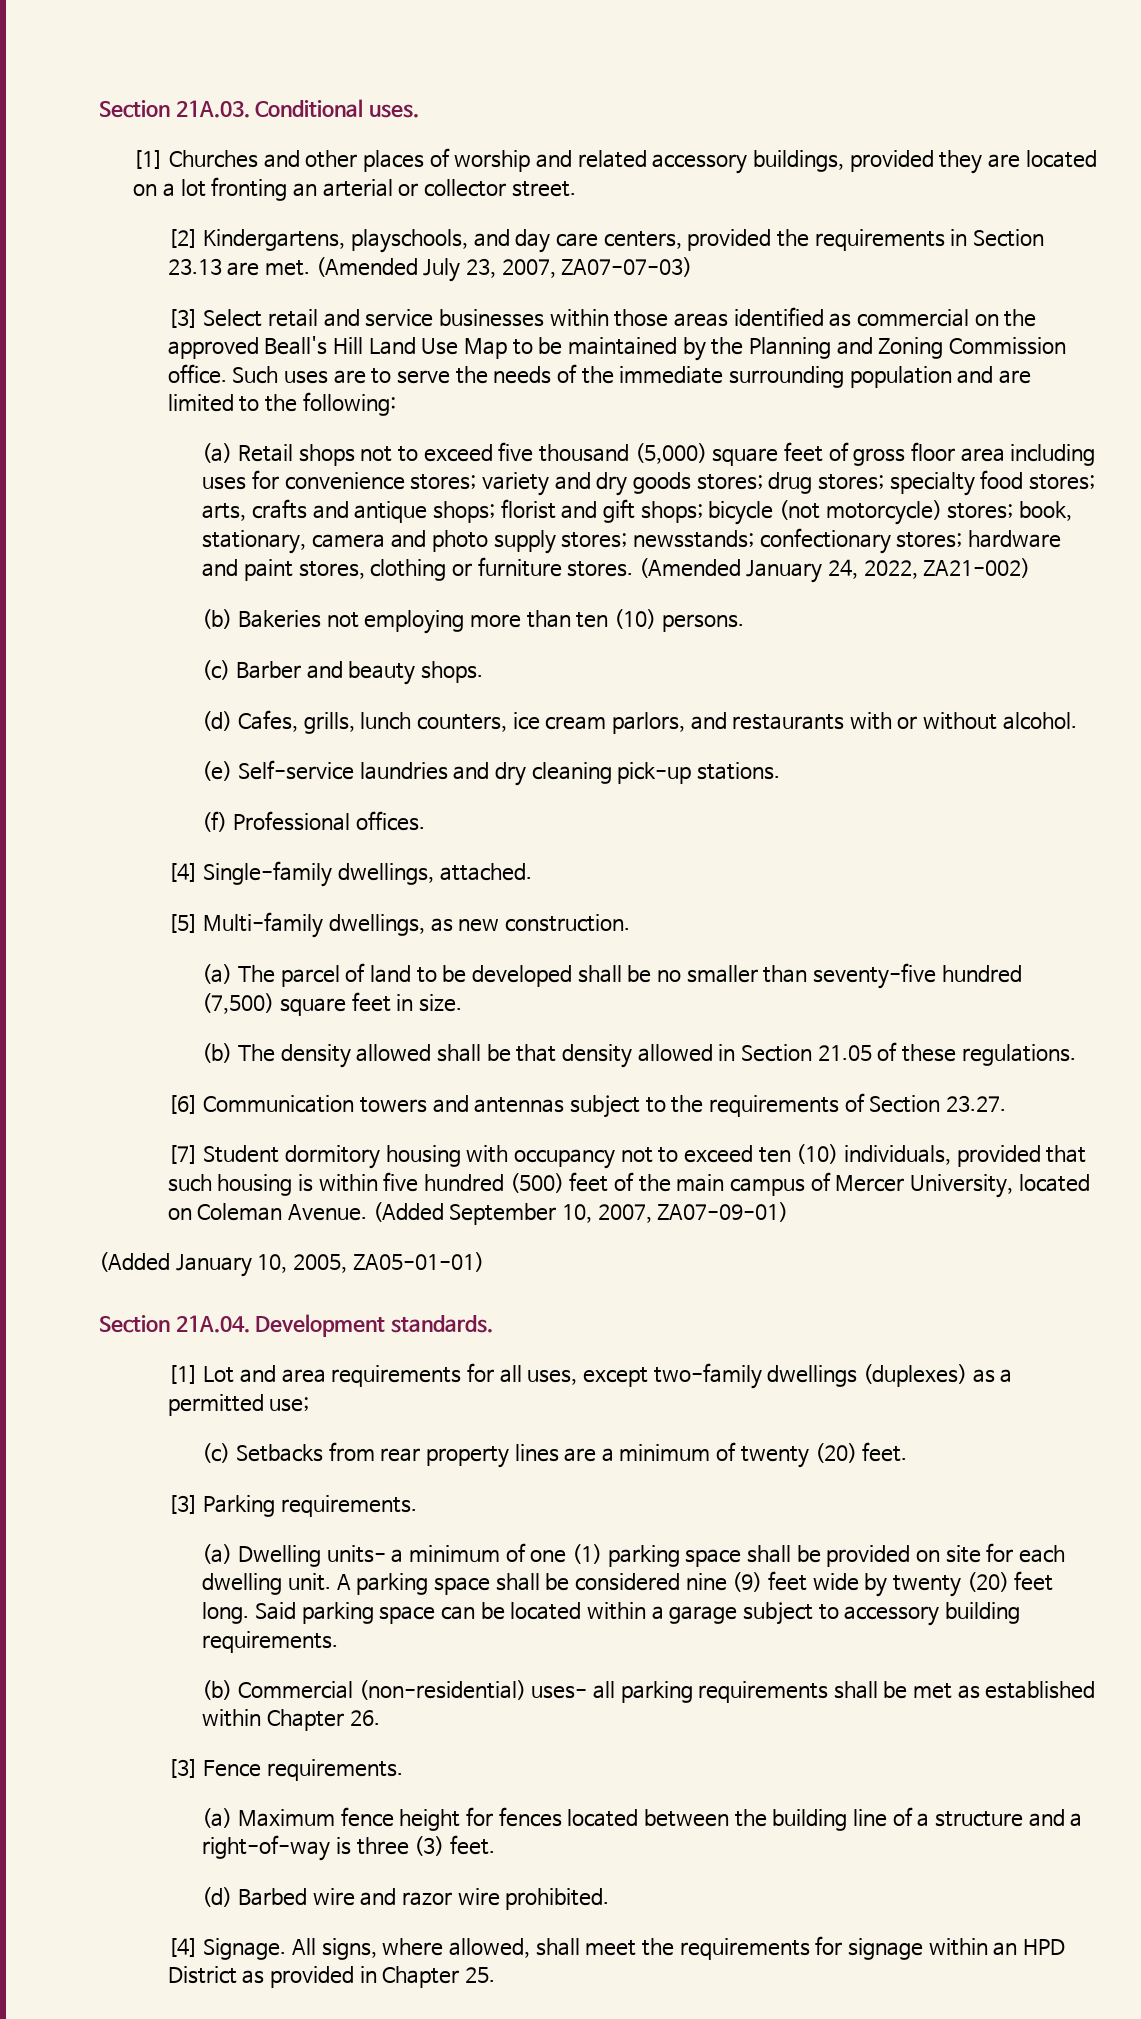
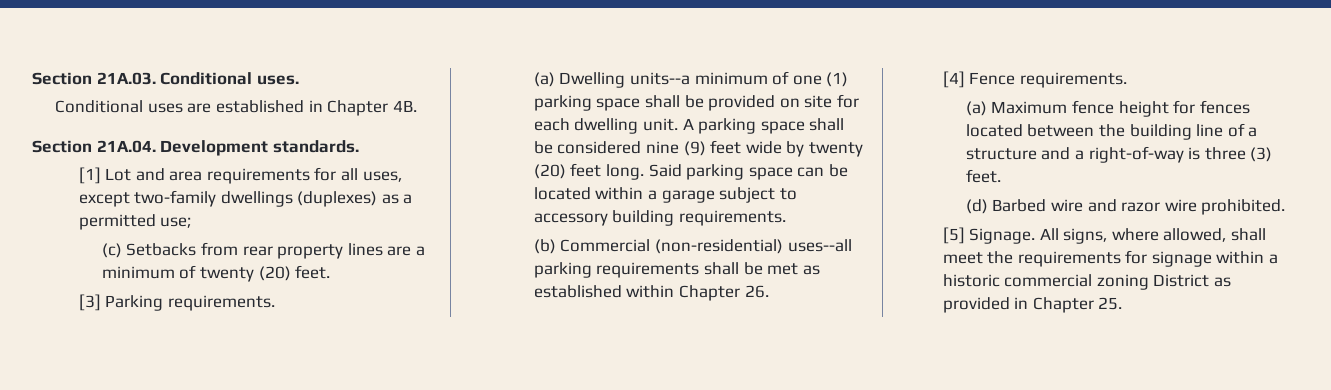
[133,148,1097,174] [133,177,576,201] [167,229,1045,253] [167,257,693,282] [167,307,1037,328] [167,336,1067,361] [167,364,1032,388] [167,392,396,416] [202,442,1096,466] [202,470,1095,496] [202,499,1072,525] [202,528,1062,554] [202,557,1031,583] [202,609,744,634] [202,660,483,685] [202,710,1077,734] [202,760,780,786] [202,811,425,832] [167,861,532,887] [167,912,631,938] [202,963,1022,989] [202,992,462,1016] [202,1042,1076,1068] [167,1093,1007,1118] [167,1144,1087,1169] [167,1172,1090,1198] [167,1202,789,1225] [99,1252,484,1277] [1] Churches and other places of worship and related accessory buildings, provided they are located on a lot fronting an arterial or collector street. // [2] Kindergartens, playschools, and day care centers, provided the requirements in Section 23.13 are met. (Amended July 23, 2007, ZA07-07-03) // [3] Select retail and service businesses within those areas identified as commercial on the approved Beall's Hill Land Use Map to be maintained by the Planning and Zoning Commission office. Such uses are to serve the needs of the immediate surrounding population and are limited to the following: // (a) Retail shops not to exceed five thousand (5,000) square feet of gross floor area including uses for convenience stores; variety and dry goods stores; drug stores; specialty food stores; arts, crafts and antique shops; florist and gift shops; bicycle (not motorcycle) stores; book, stationary, camera and photo supply stores; newsstands; confectionary stores; hardware and paint stores, clothing or furniture stores. (Amended January 24, 2022, ZA21-002) // (b) Bakeries not employing more than ten (10) persons. // (c) Barber and beauty shops. // (d) Cafes, grills, lunch counters, ice cream parlors, and restaurants with or without alcohol. // (e) Self-service laundries and dry cleaning pick-up stations. // (f) Professional offices. // [4] Single-family dwellings, attached. // [5] Multi-family dwellings, as new construction. // (a) The parcel of land to be developed shall be no smaller than seventy-five hundred (7,500) square feet in size. // (b) The density allowed shall be that density allowed in Section 21.05 of these regulations. // [6] Communication towers and antennas subject to the requirements of Section 23.27. // [7] Student dormitory housing with occupancy not to exceed ten (10) individuals, provided that such housing is within five hundred (500) feet of the main campus of Mercer University, located on Coleman Avenue. (Added September 10, 2007, ZA07-09-01) // (Added January 10, 2005, ZA05-01-01) -> [55,100,417,116] Conditional uses are established in Chapter 4B.
[326,1545,404,1563] units- a -> [629,72,690,85] units--a
[531,1681,615,1699] uses- all -> [787,239,852,252] uses--all
[167,1759,198,1778] [3] -> [942,71,965,88] [4]
[167,1938,198,1957] [4] -> [942,227,965,244] [5]
[993,1939,1066,1956] an HPD -> [1269,254,1279,264] [942,274,1149,290] a historic commercial zoning

